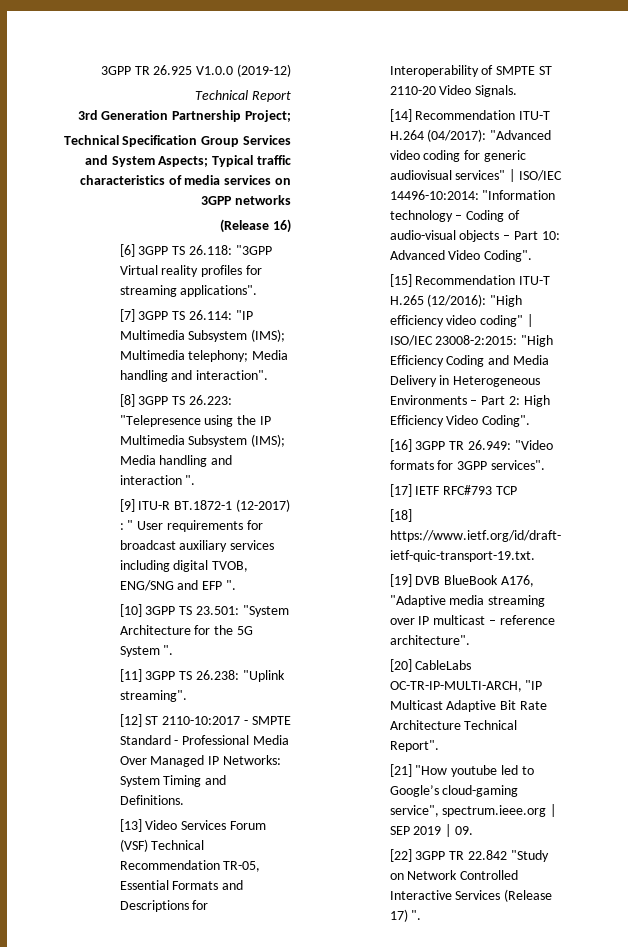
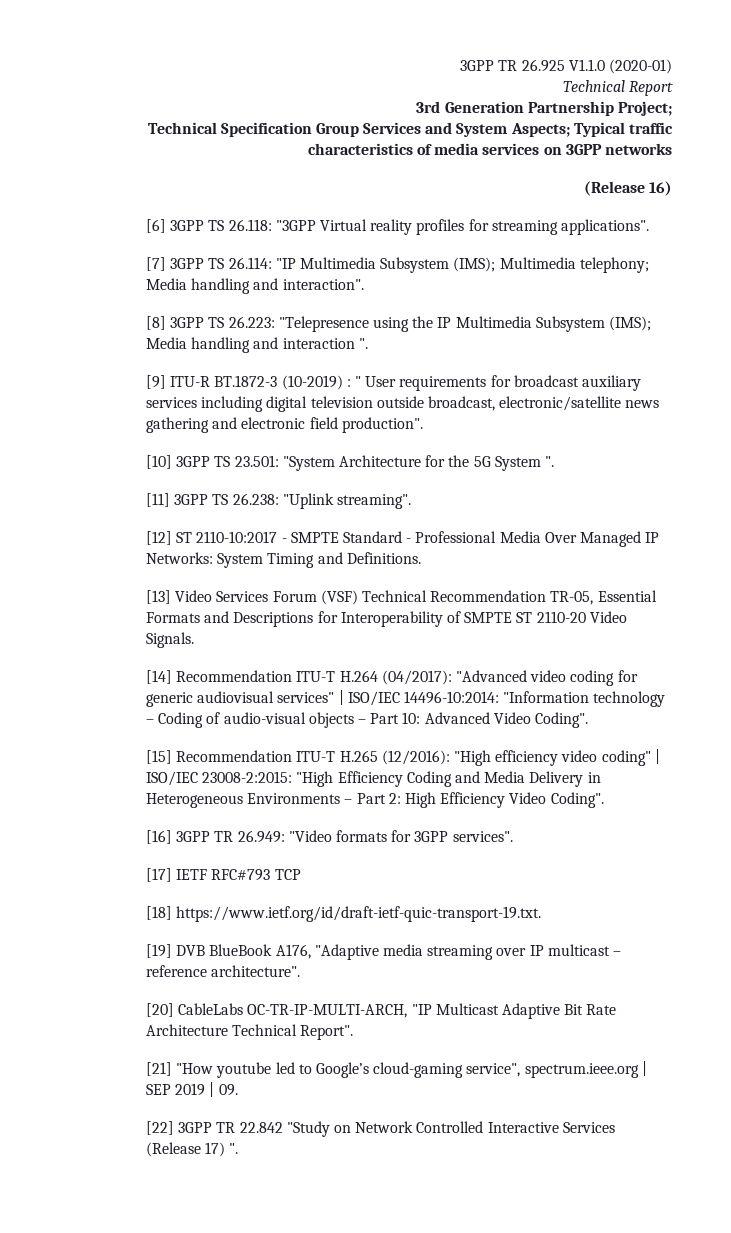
[196,64,291,77] V1.0.0 (2019-12) -> [568,59,672,74] V1.1.0 (2020-01)
[174,499,290,512] BT.1872-1 (12-2017) -> [214,375,343,390] BT.1872-3 (10-2019)
[212,561,249,572] [119,580,236,591] TVOB, ENG/SNG and EFP ". -> [310,396,660,411] [146,417,423,433] television outside broadcast, electronic/satellite news gathering and electronic field production".

